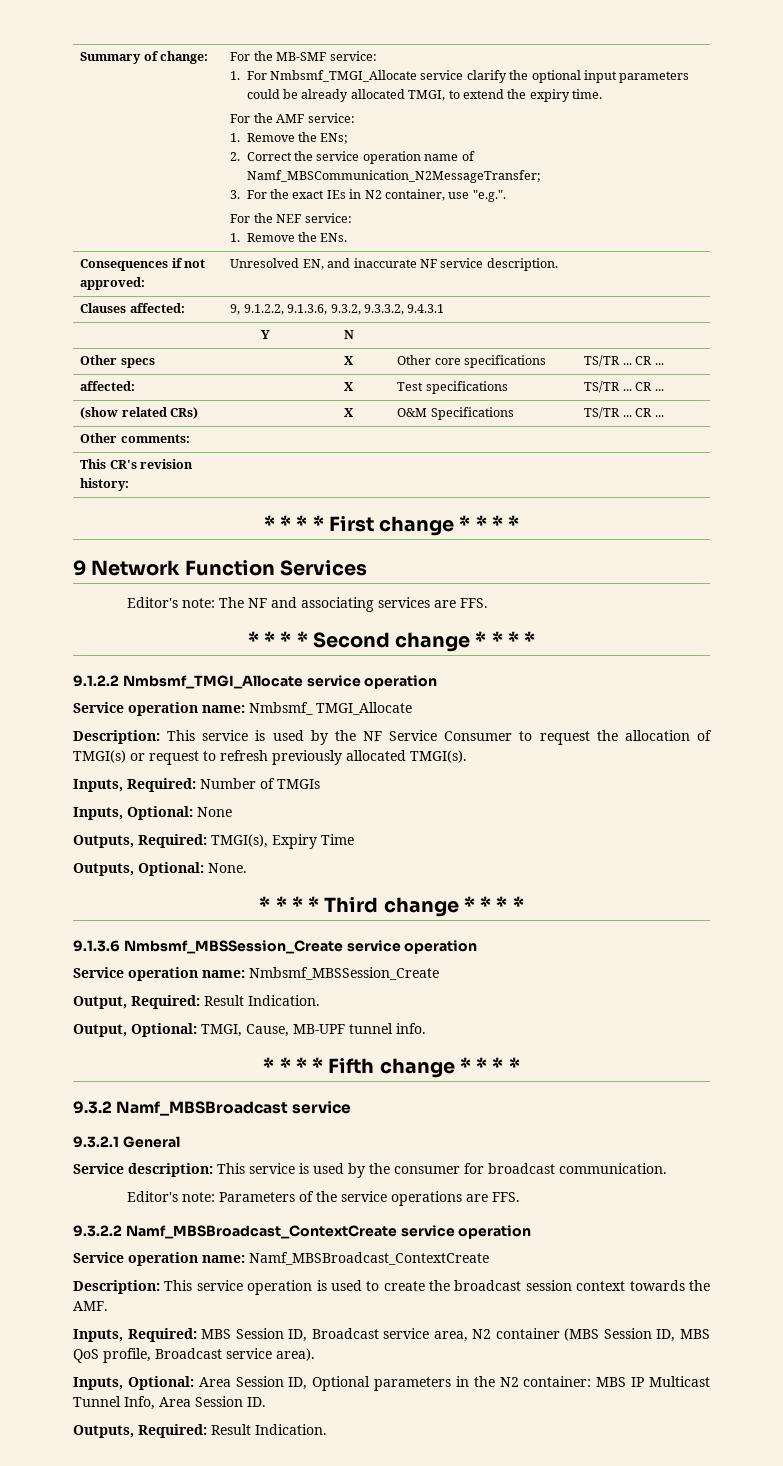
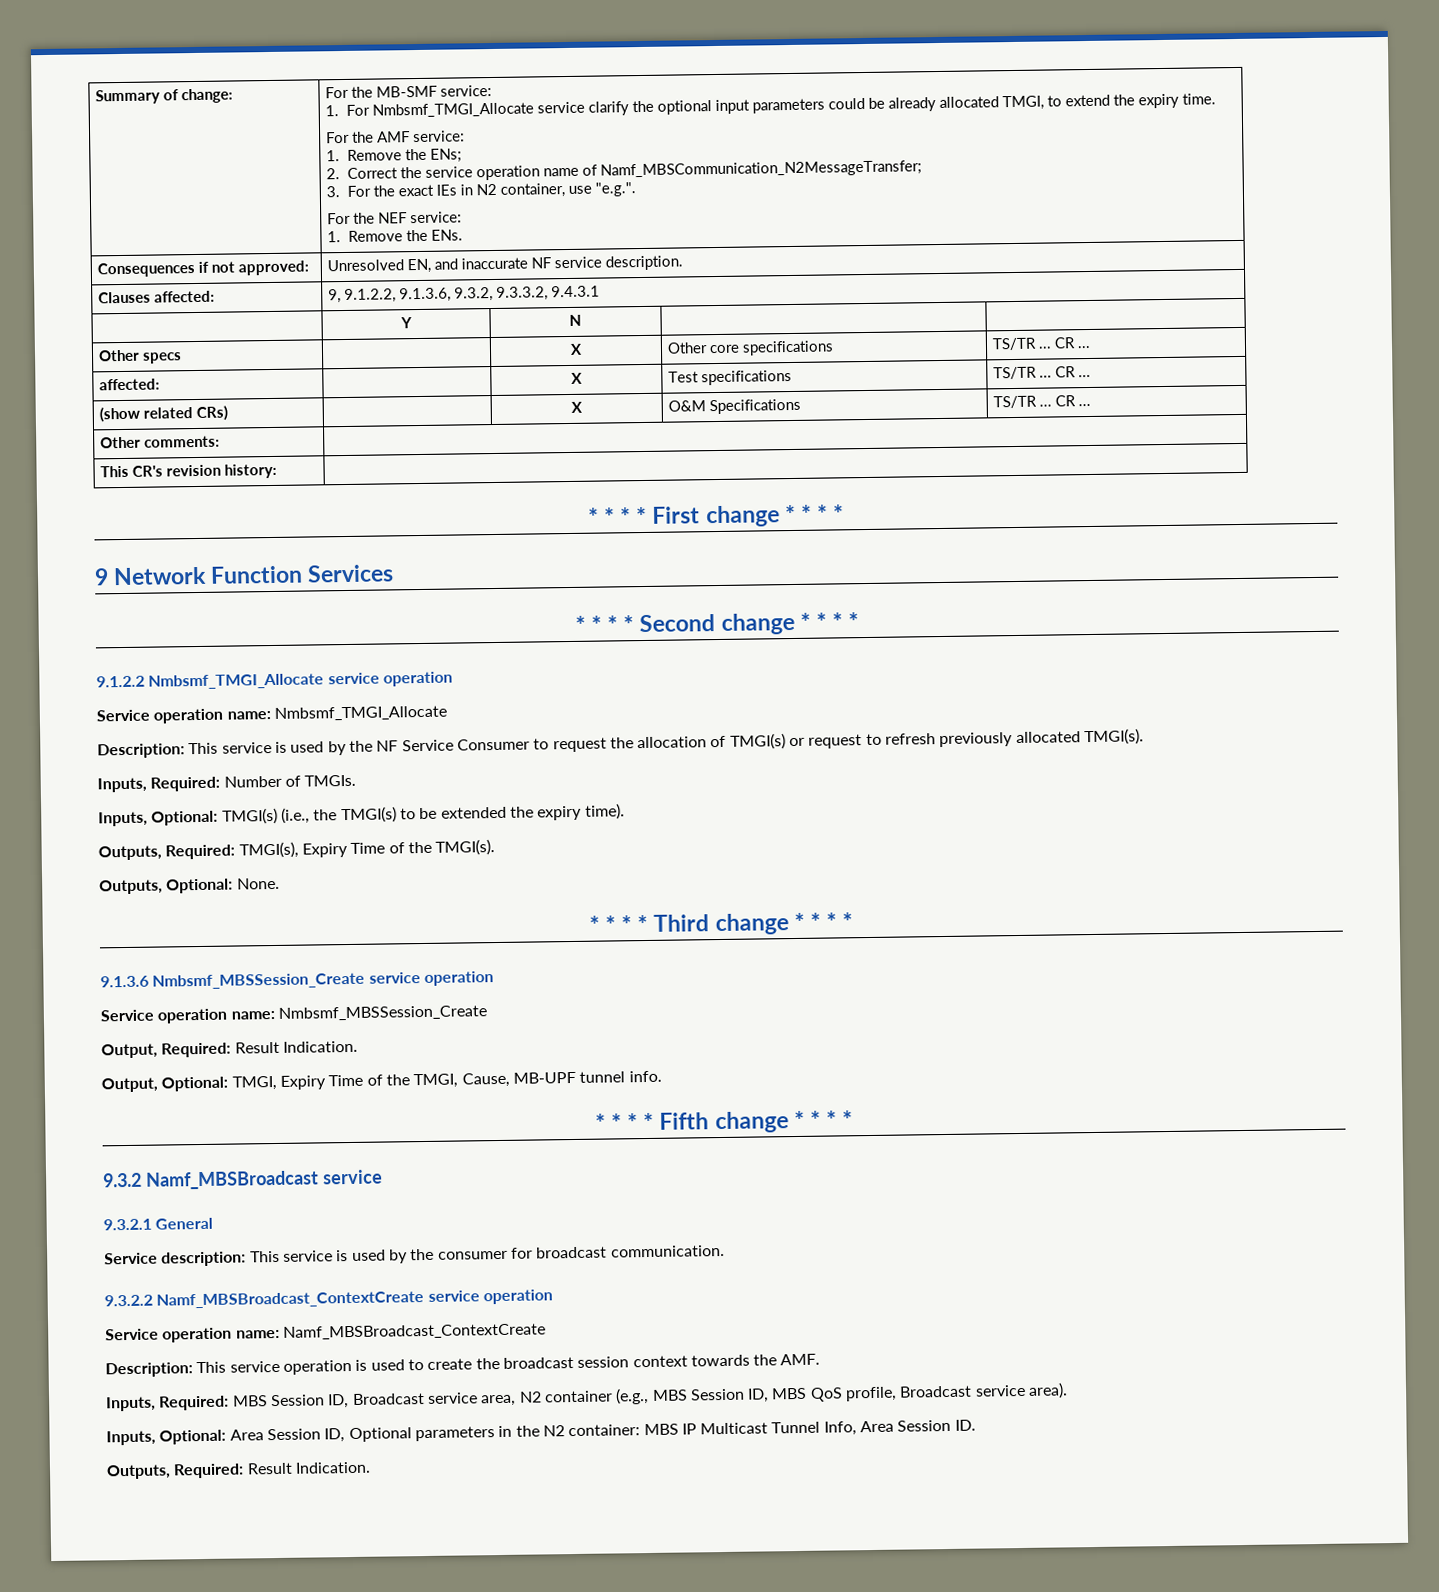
[126,597,488,612] // Editor's note: The NF and associating services are FFS. -> (395, 573) none
[249,702,412,715] Nmbsmf_ TMGI_Allocate -> [273,705,447,721] Nmbsmf_TMGI_Allocate
[277,779,320,789] [73,806,232,820] TMGIs // Inputs, Optional: None -> [304,774,357,787] [98,803,625,827] TMGIs. // Inputs, Optional: TMGI(s) (i.e., the TMGI(s) to be extended the expiry time).
(354, 839) none -> [388,839,496,856] of the TMGI(s).
(242, 1030) none -> [279,1073,459,1090] Expiry Time of the TMGI,
[126,1191,520,1206] // Editor's note: Parameters of the service operations are FFS. -> (725, 1251) none
[564,1328,600,1341] (MBS -> [615,1388,688,1405] (e.g., MBS

